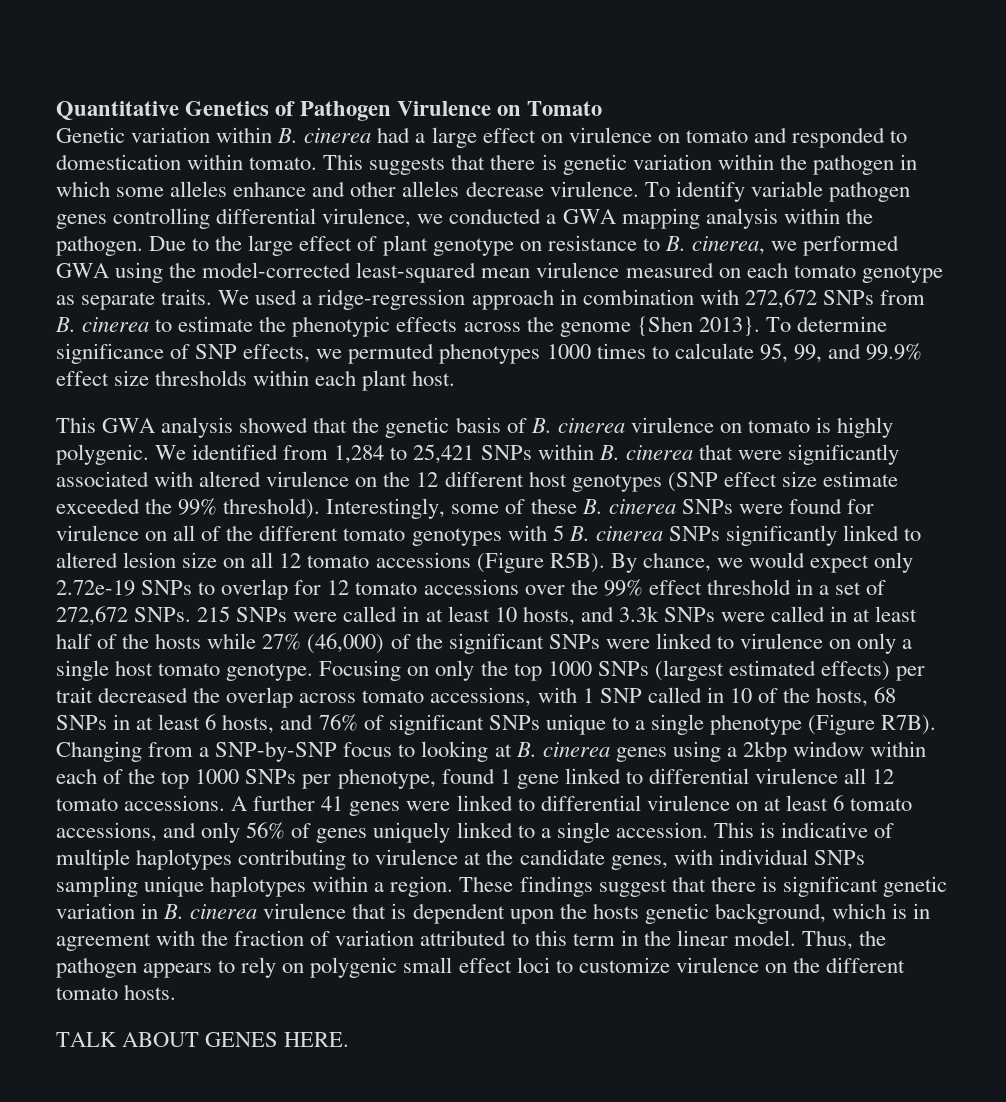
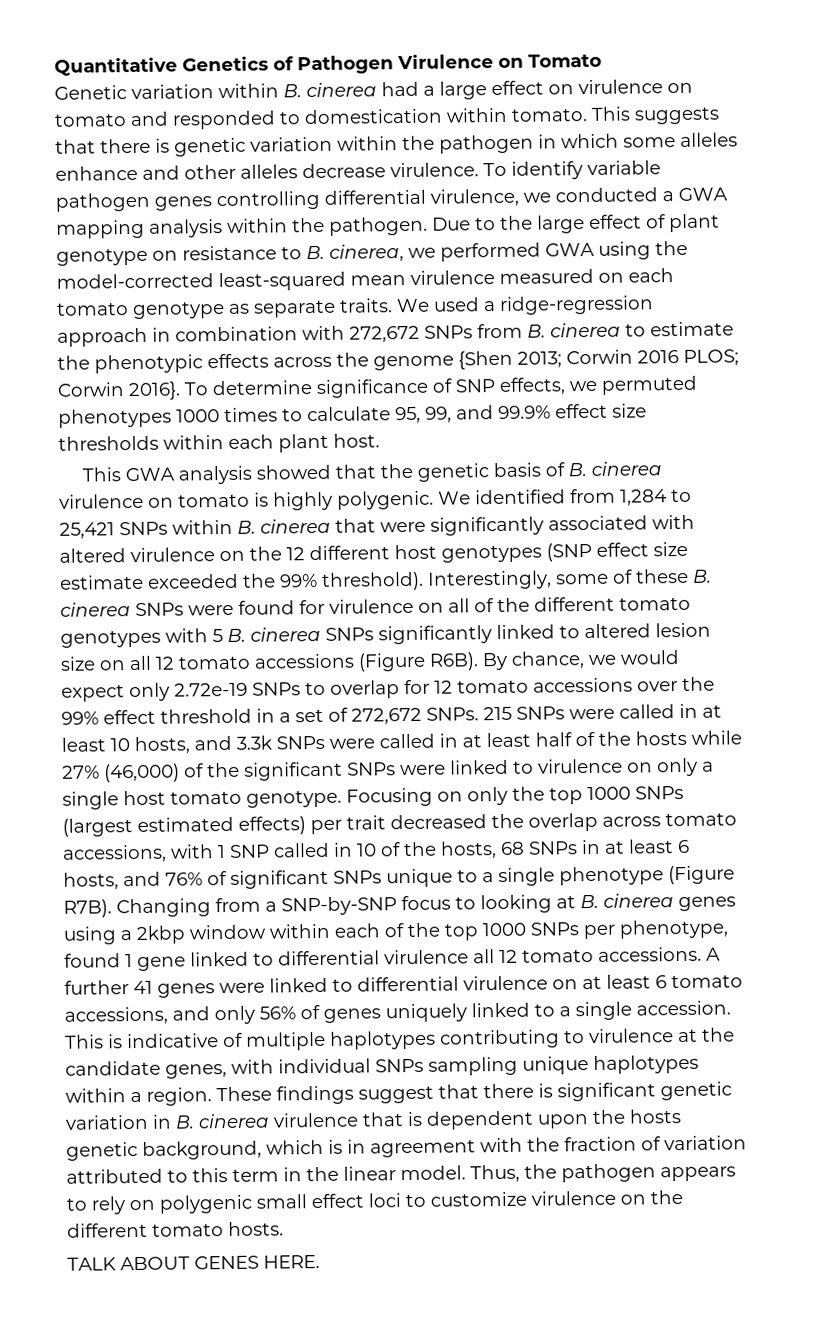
[698,316,760,336] 2013}. -> [517,349,739,368] [57,381,181,401] 2013; Corwin 2016 PLOS; Corwin 2016}.
[549,552,605,573] R5B). -> [429,652,479,671] R6B).

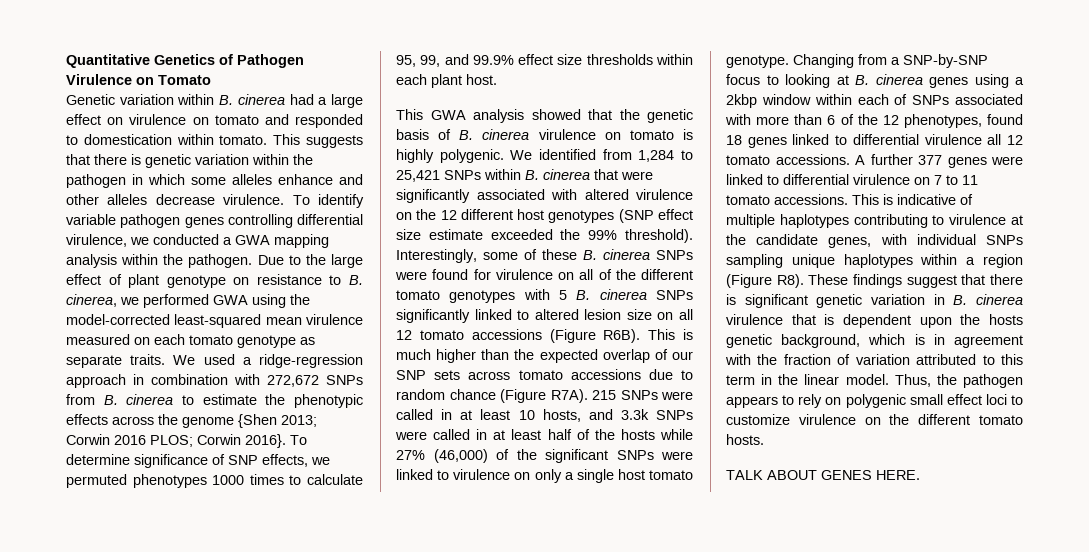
[482,650,679,671] [61,676,715,702] [61,707,479,725] By chance, we would expect only 2.72e-19 SNPs to overlap for 12 tomato accessions over the 99% effect threshold in a set of 272,672 SNPs. -> [648,329,693,340] [396,349,693,363] [396,369,693,380] [396,389,588,403] This is much higher than the expected overlap of our SNP sets across tomato accessions due to random chance (Figure R7A).
[346,785,684,807] [62,812,737,837] [62,839,690,863] [63,865,735,890] [63,899,112,918] Focusing on only the top 1000 SNPs (largest estimated effects) per trait decreased the overlap across tomato accessions, with 1 SNP called in 10 of the hosts, 68 SNPs in at least 6 hosts, and 76% of significant SNPs unique to a single phenotype (Figure R7B). -> (789, 61) none
[407,919,728,941] [64,953,186,972] the top 1000 SNPs per phenotype, found 1 gene -> [912,94,1023,105] [725,114,1023,128] [726,135,787,148] SNPs associated with more than 6 of the 12 phenotypes, found 18 genes
[133,980,153,995] 41 -> [918,155,942,165] 377
[582,974,743,990] [64,1000,731,1025] at least 6 tomato accessions, and only 56% of genes uniquely linked to a single accession. -> [934,175,978,185] [726,194,848,205] 7 to 11 tomato accessions.
[146,1087,212,1106] region. -> [983,254,1023,268] [726,274,804,288] region (Figure R8).

